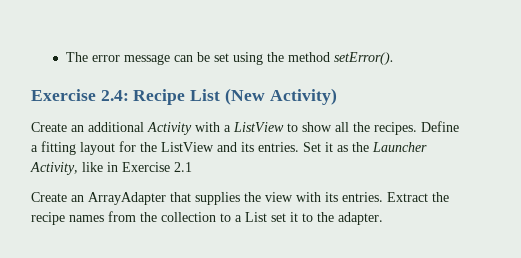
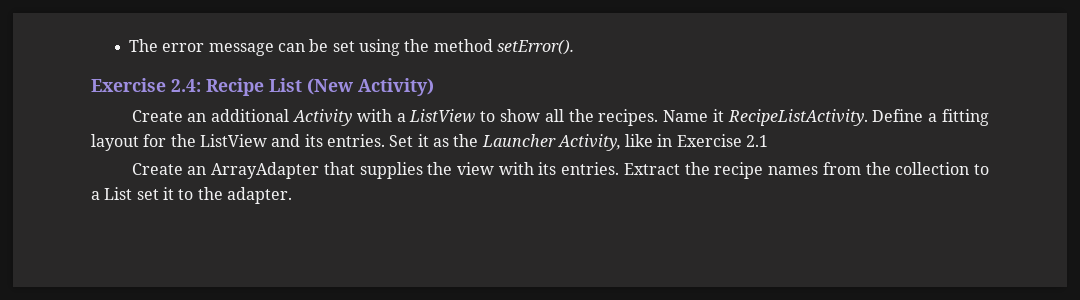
(417, 128) none -> [663,109,868,126] Name it RecipeListActivity.

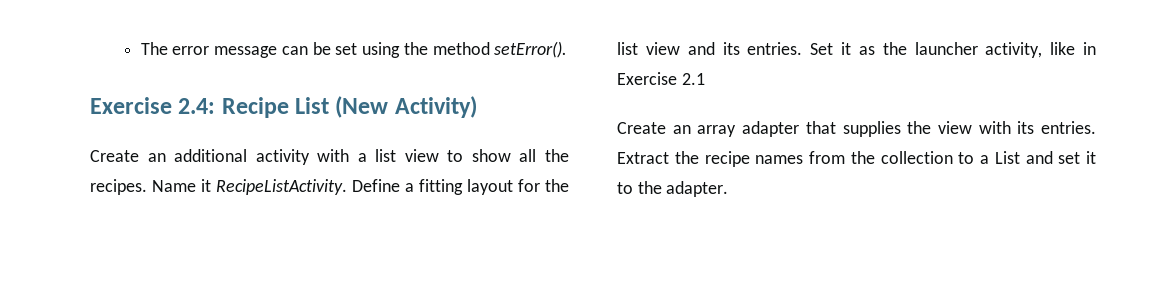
[293,109,353,126] Activity -> [255,149,310,165] activity
[409,109,476,123] ListView -> [375,149,439,162] list view
[199,134,267,147] ListView -> [617,42,680,55] list view
[481,134,621,151] Launcher Activity, -> [914,42,1043,58] launcher activity,
[211,162,320,179] ArrayAdapter -> [697,121,800,137] array adapter
(133, 193) none -> [1025,151,1053,164] and

